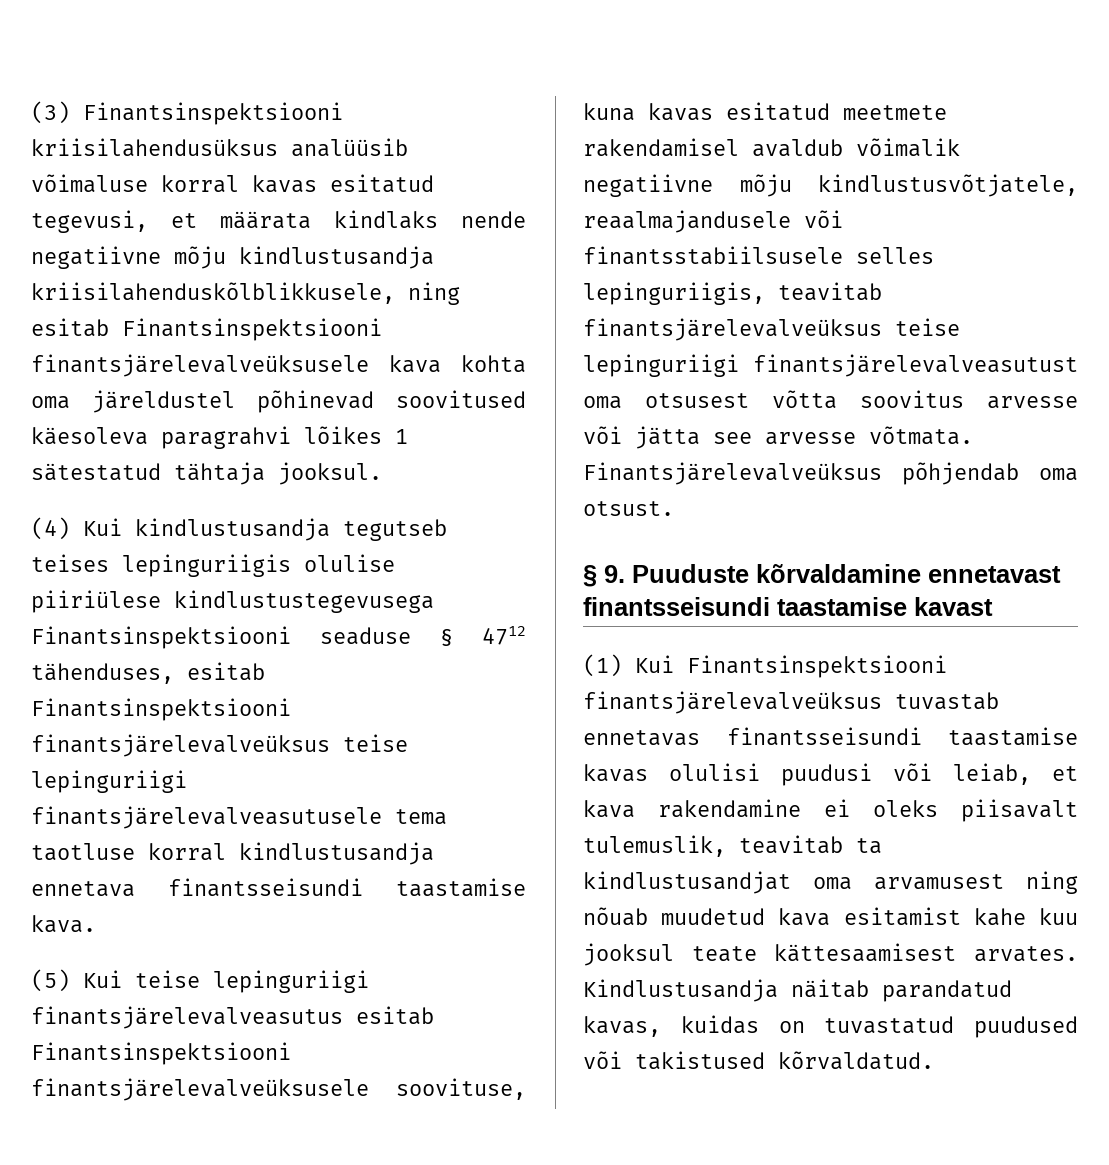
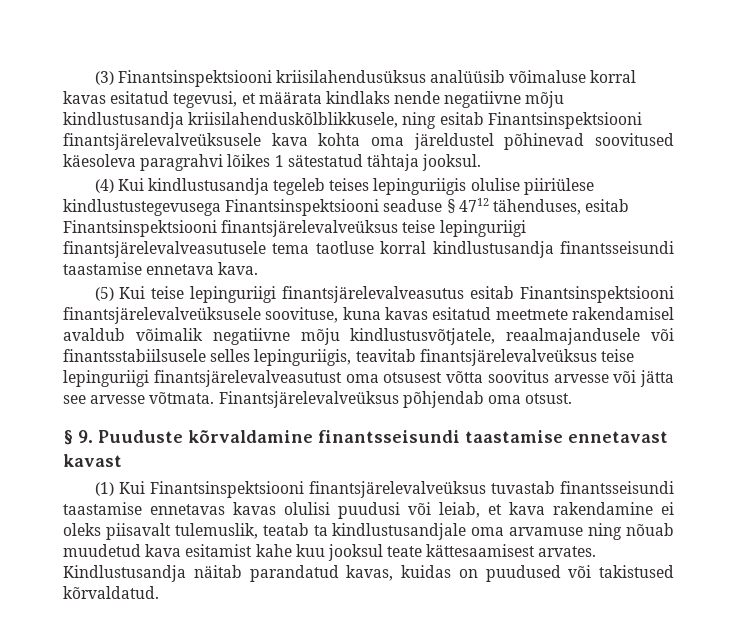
[343,519,447,541] tegutseb -> [273,178,326,195] tegeleb
[31,878,526,897] ennetava finantsseisundi taastamise -> [560,241,675,254] [63,262,215,275] finantsseisundi taastamise ennetava
[928,566,1061,583] [583,597,907,616] ennetavast finantsseisundi taastamise -> [318,430,668,443] finantsseisundi taastamise ennetavast
[583,727,1078,746] ennetavas finantsseisundi taastamise -> [560,481,674,494] [63,502,225,515] finantsseisundi taastamise ennetavas
[739,835,882,854] [583,871,1004,894] teavitab ta kindlustusandjat oma arvamusest -> [262,523,584,540] teatab ta kindlustusandjale oma arvamuse
[824,1016,955,1034] tuvastatud -> (478, 573) none

